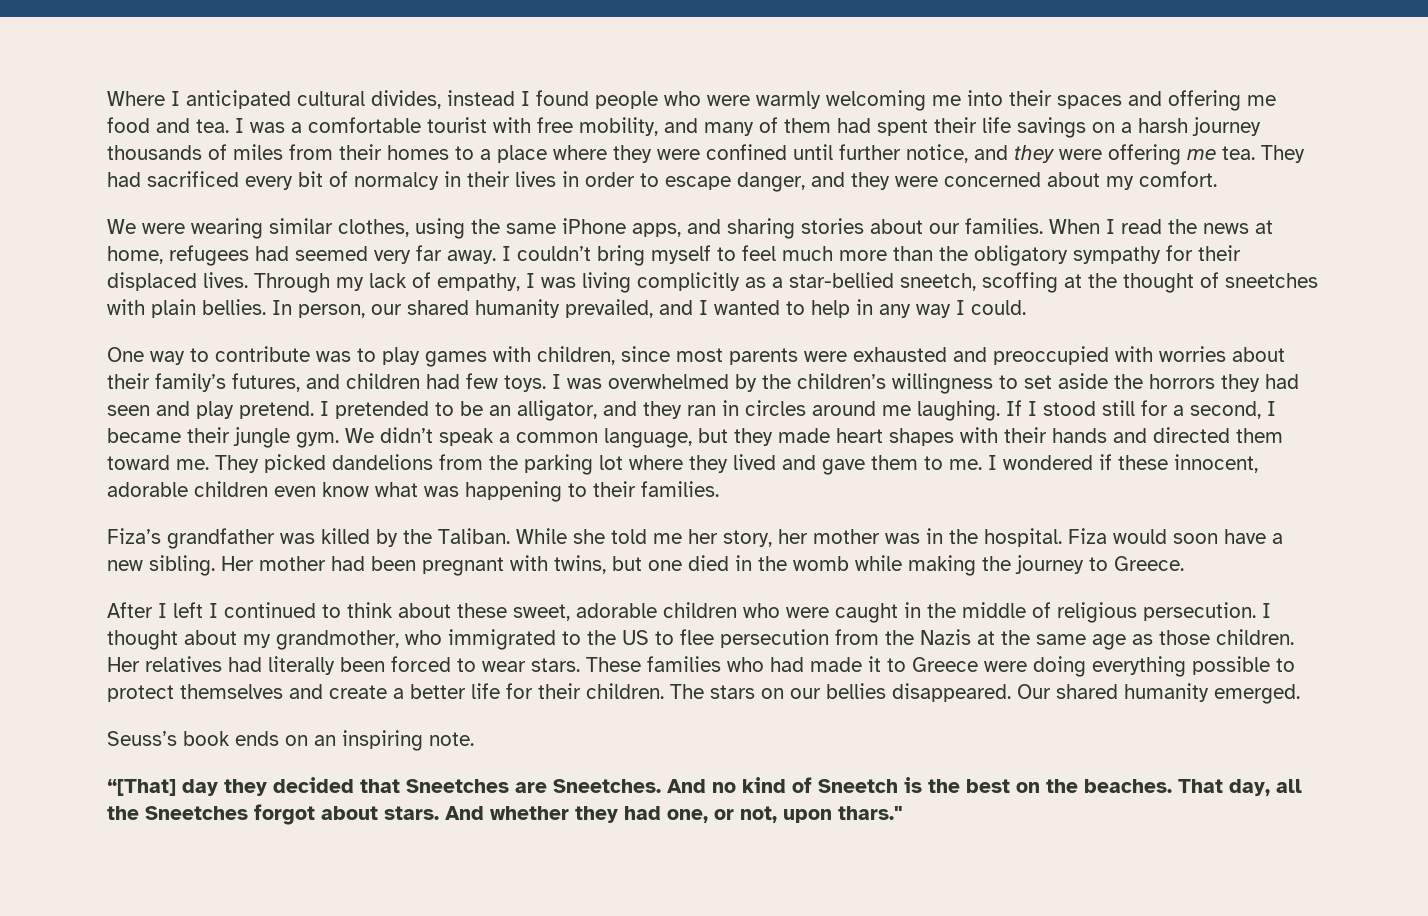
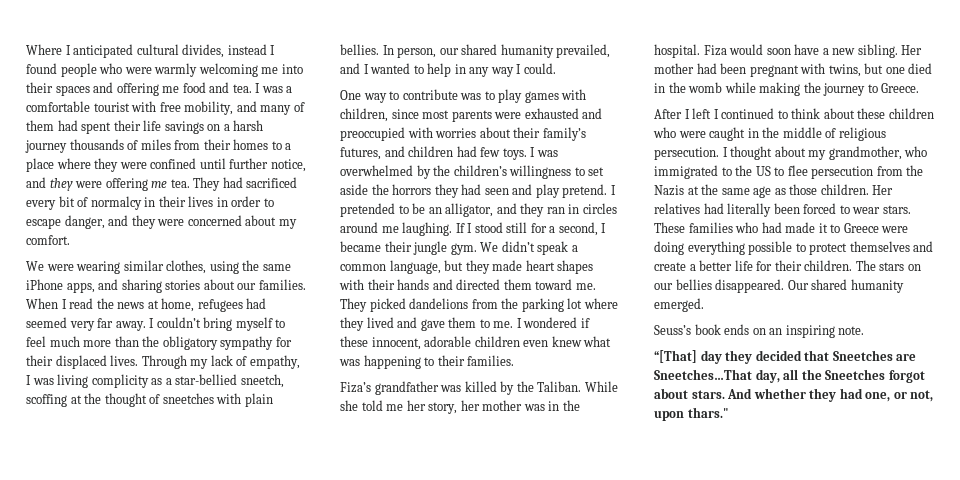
[637,272,740,291] complicitly -> [91,374,149,388] complicity
[322,482,369,497] know -> [551,336,582,347] knew
[513,603,657,621] sweet, adorable -> (886, 113) none
[553,777,1223,793] Sneetches. And no kind of Sneetch is the best on the beaches. That -> [654,369,752,380] Sneetches…That

